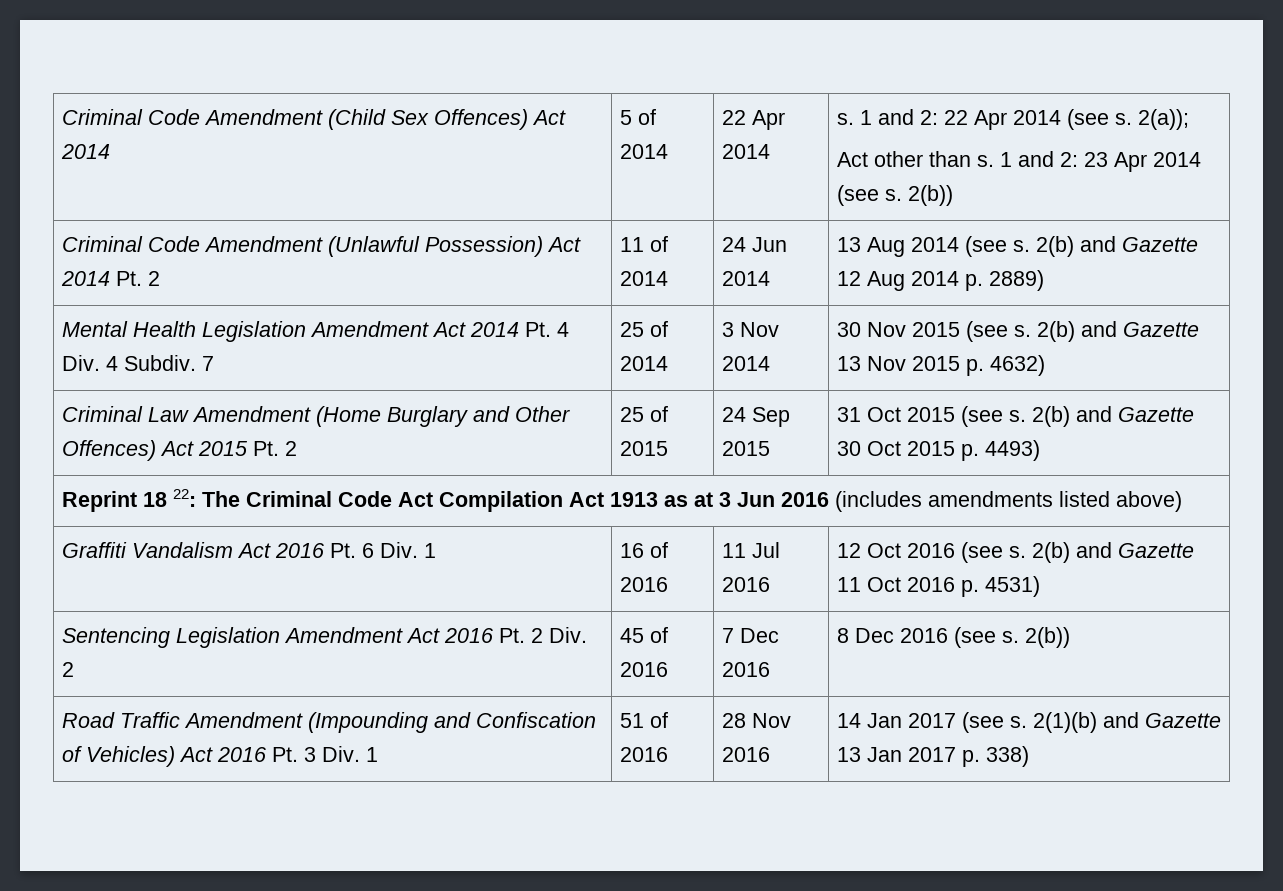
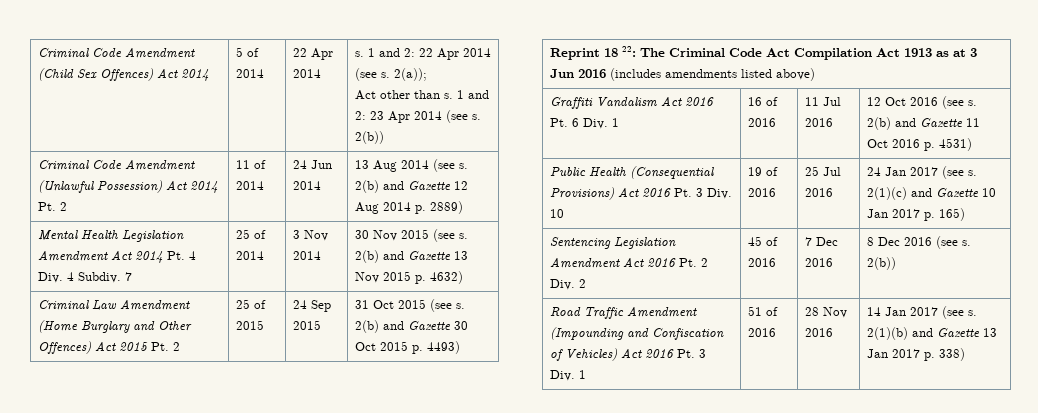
(1040, 586) none -> [549,166,714,179] [549,187,732,200] [549,209,564,218] [747,167,778,176] [747,188,776,197] [804,166,841,176] [804,188,833,197] [866,166,977,179] [866,187,996,200] [866,208,965,221] // Public Health (Consequential Provisions) Act 2016 Pt. 3 Div. 10 | 19 of 2016 | 25 Jul 2016 | 24 Jan 2017 (see s. 2(1)(c) and Gazette 10 Jan 2017 p. 165)

